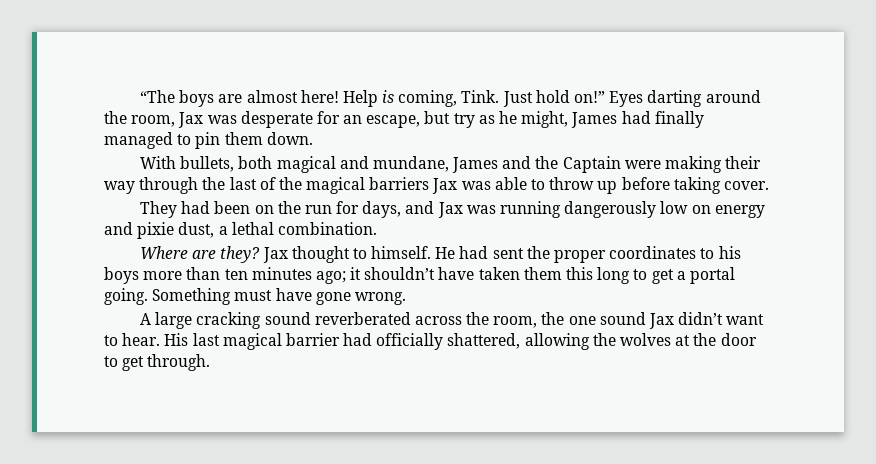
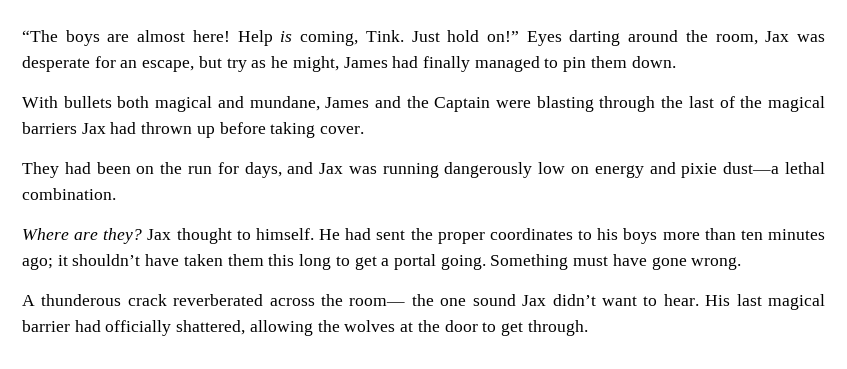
[180,156,235,172] bullets, -> [63,96,112,108] bullets
[665,156,762,173] [104,181,135,194] making their way -> [536,96,594,112] blasting
[461,177,595,190] was able to throw -> [110,122,193,134] had thrown
[178,222,228,238] dust, a -> [723,162,780,174] dust—a
[155,312,311,329] large cracking sound -> [41,294,167,306] thunderous crack
[493,316,538,328] room, -> [349,298,406,306] room—

